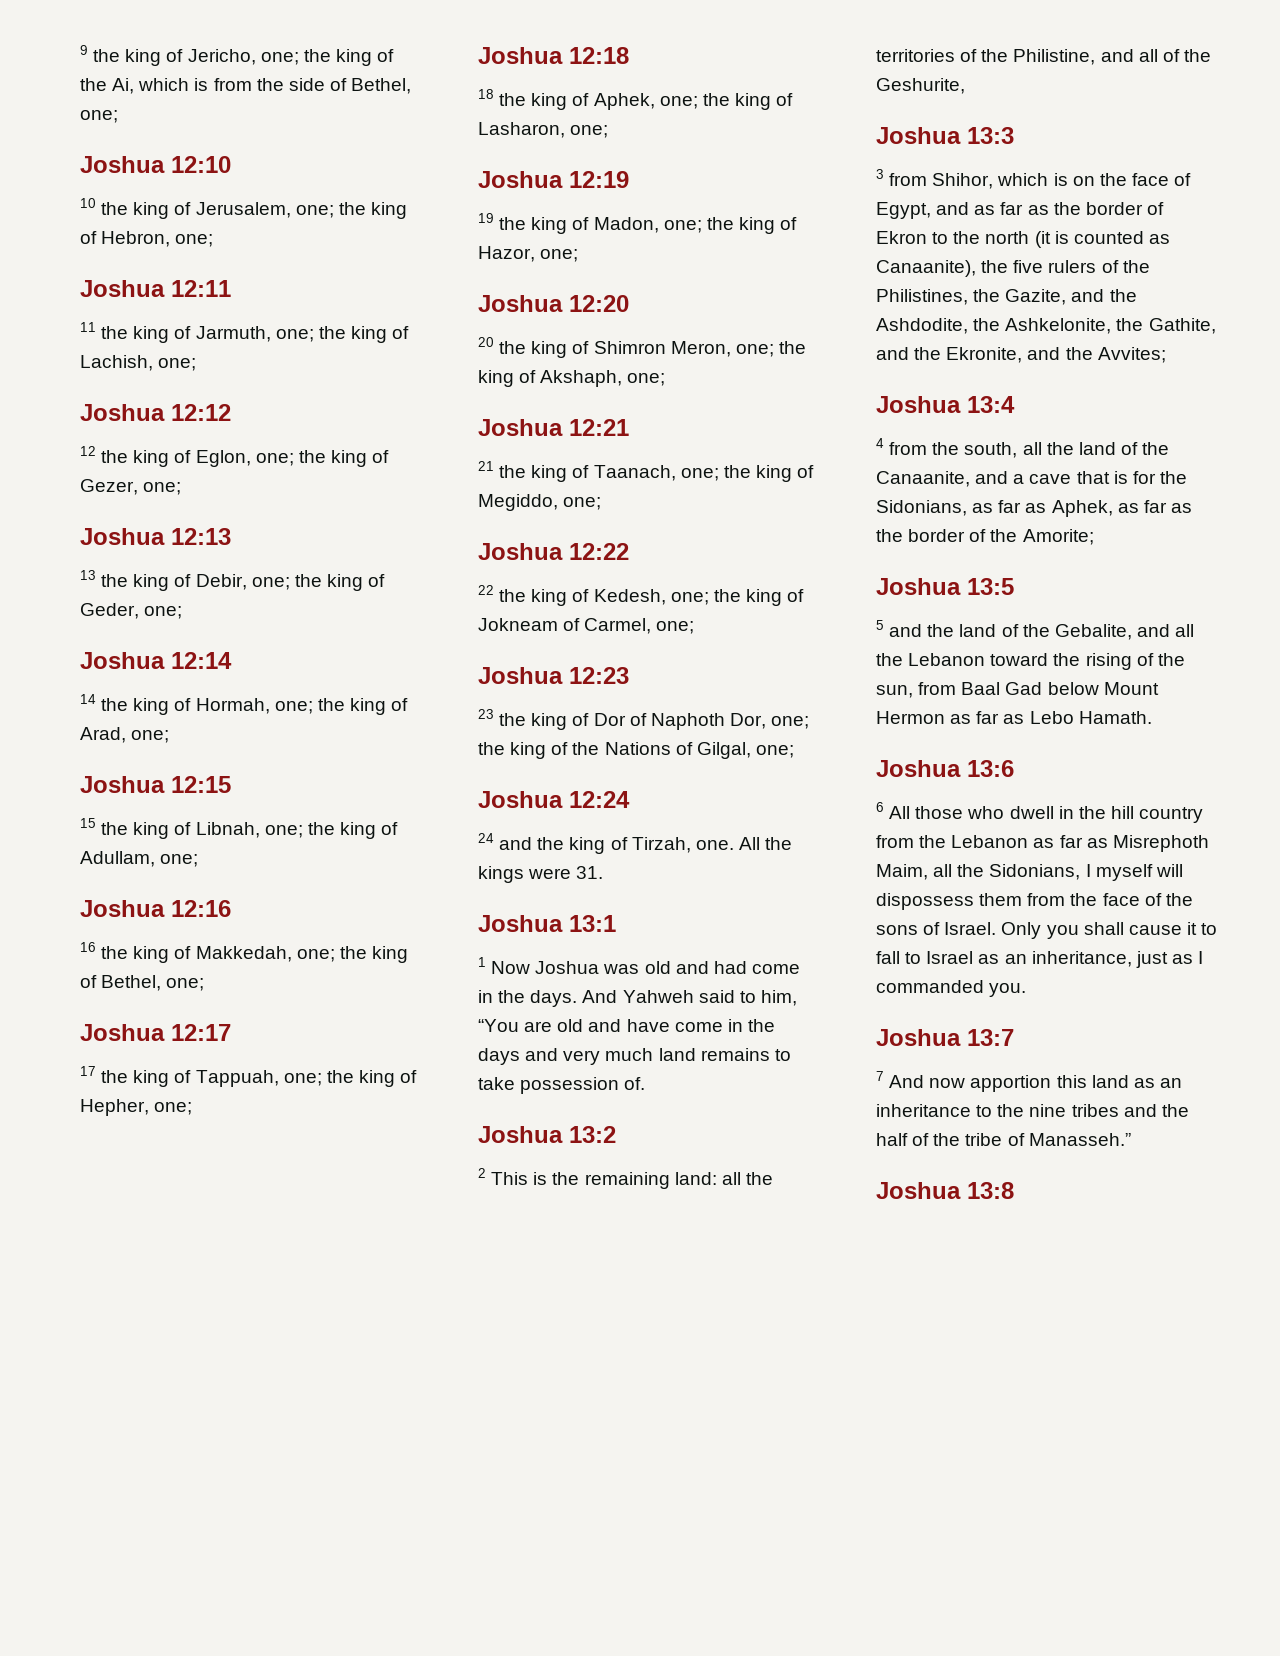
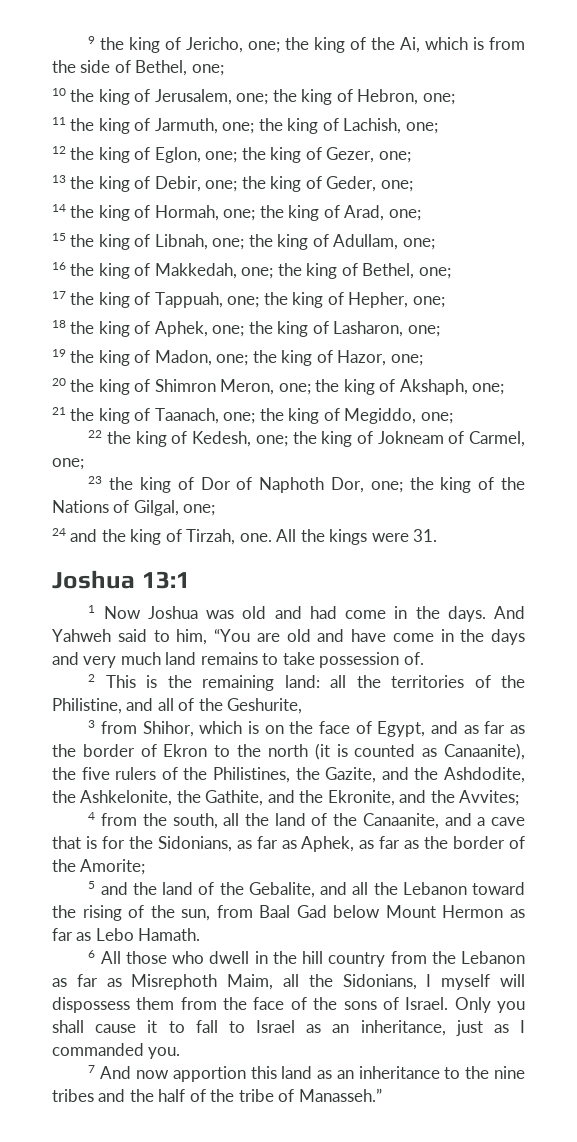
[80,156,231,173] // Joshua 12:10 -> (224, 70) none
[80,280,231,297] // Joshua 12:11 -> (455, 99) none
[80,404,231,421] // Joshua 12:12 -> (438, 128) none
[80,528,231,545] // Joshua 12:13 -> (411, 157) none
[80,652,232,669] // Joshua 12:14 -> (413, 186) none
[80,776,231,793] // Joshua 12:15 -> (421, 215) none
[80,900,231,917] // Joshua 12:16 -> (435, 244) none
[80,1024,231,1041] // Joshua 12:17 -> (451, 273) none
[478,47,629,64] // Joshua 12:18 -> (445, 302) none
[478,171,629,188] // Joshua 12:19 -> (440, 331) none
[478,295,629,312] // Joshua 12:20 -> (423, 360) none
[478,419,629,436] // Joshua 12:21 -> (505, 389) none
[478,543,629,560] // Joshua 12:22 -> (453, 418) none
[478,667,629,684] // Joshua 12:23 -> (84, 464) none
[478,791,630,808] // Joshua 12:24 -> (216, 510) none
[478,1126,616,1143] // Joshua 13:2 -> (424, 658) none
[876,127,1014,144] // Joshua 13:3 -> (303, 706) none
[876,396,1015,413] // Joshua 13:4 -> (520, 798) none
[876,578,1014,595] // Joshua 13:5 -> (146, 867) none
[876,760,1014,777] // Joshua 13:6 -> (201, 934) none
[876,1029,1014,1046] // Joshua 13:7 -> (181, 1053) none
[876,1182,1014,1199] // Joshua 13:8 -> (382, 1095) none

